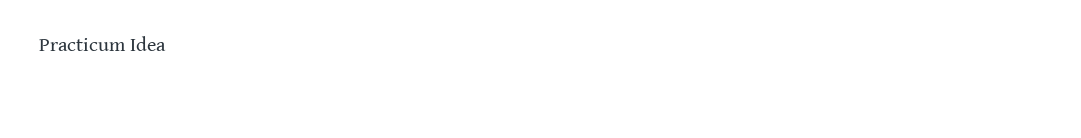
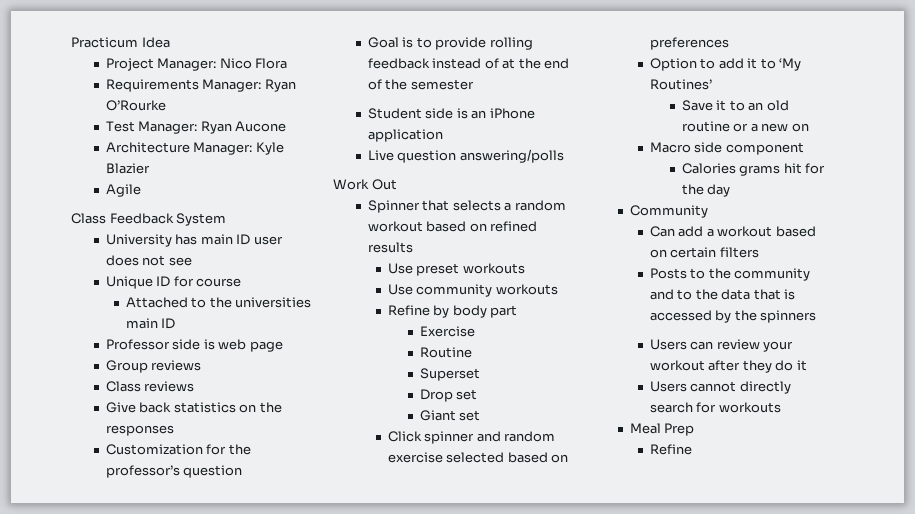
(167, 43) none -> [105,58,288,71] [105,79,296,92] [105,100,166,111] [105,121,287,134] [105,142,284,155] [105,163,150,174] [105,184,141,197] [71,213,227,226] [105,234,283,247] [105,255,192,266] [105,276,242,289] [125,297,312,308] [125,318,176,329] [105,339,283,352] [105,360,202,373] [105,381,195,392] [105,402,282,413] [105,425,174,436] [105,444,251,455] [105,465,243,478] [367,37,533,50] [367,58,570,69] [367,79,474,90] [367,108,535,119] [367,129,443,142] [367,149,564,163] [333,179,397,190] [367,200,566,213] [367,221,538,232] [367,242,413,253] [387,263,525,276] [387,284,558,297] [387,305,518,318] [419,326,475,337] [419,347,472,358] [419,368,480,381] [419,389,478,402] [419,410,481,421] [387,431,556,444] [387,452,569,463] [649,37,729,50] [649,58,802,71] [649,79,712,90] [681,100,789,111] [681,121,809,132] [649,142,804,155] [681,163,826,176] [681,184,731,197] [629,205,708,218] [649,226,816,237] [649,247,759,258] [649,268,811,281] [649,289,796,300] [649,310,817,323] [649,339,794,352] [649,360,807,373] [649,381,791,394] [649,402,781,413] [629,423,695,436] [649,444,692,455] // Project Manager: Nico Flora // Requirements Manager: Ryan O’Rourke // Test Manager: Ryan Aucone // Architecture Manager: Kyle Blazier // Agile // Class Feedback System // University has main ID user does not see // Unique ID for course // Attached to the universities main ID // Professor side is web page // Group reviews // Class reviews // Give back statistics on the responses // Customization for the professor’s question // Goal is to provide rolling feedback instead of at the end of the semester // Student side is an iPhone application // Live question answering/polls // Work Out // Spinner that selects a random workout based on refined results // Use preset workouts // Use community workouts // Refine by body part // Exercise // Routine // Superset // Drop set // Giant set // Click spinner and random exercise selected based on preferences // Option to add it to ‘My Routines’ // Save it to an old routine or a new on // Macro side component // Calories grams hit for the day // Community // Can add a workout based on certain filters // Posts to the community and to the data that is accessed by the spinners // Users can review your workout after they do it // Users cannot directly search for workouts // Meal Prep // Refine

